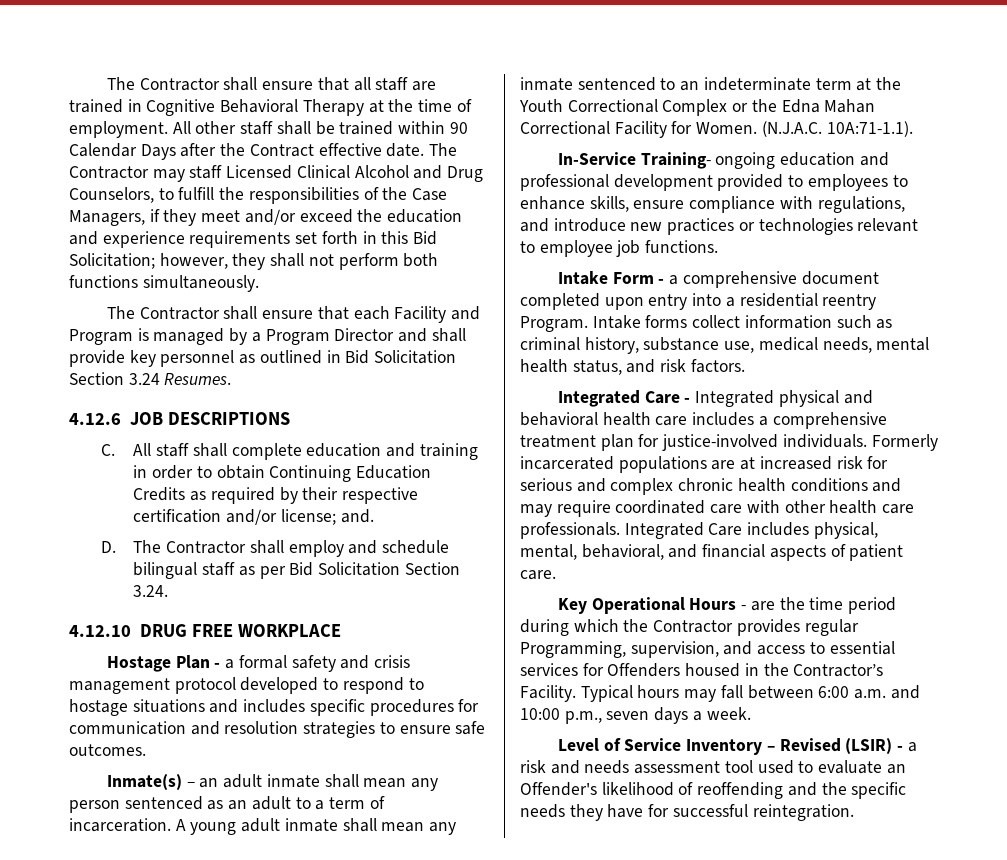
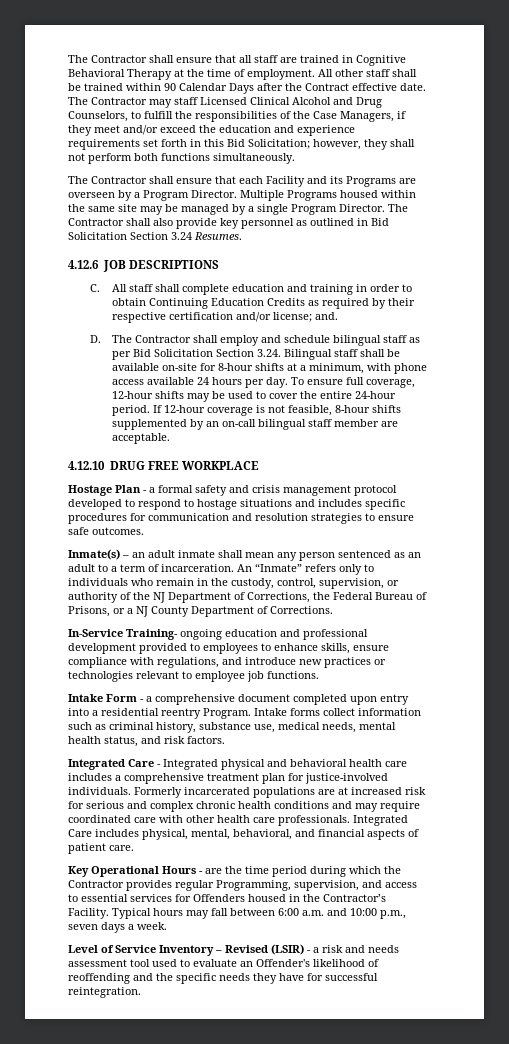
[69,328,466,345] Program is managed by a Program Director and shall -> [330,176,416,187] [68,190,416,201] [68,204,408,215] [68,218,173,226] its Programs are overseen by a Program Director. Multiple Programs housed within the same site may be managed by a single Program Director. The Contractor shall also
(169, 591) none -> [283,349,400,360] [111,363,427,374] [111,377,415,388] [111,391,396,402] [111,405,401,416] [111,419,398,430] [111,433,170,444] Bilingual staff shall be available on-site for 8-hour shifts at a minimum, with phone access available 24 hours per day. To ensure full coverage, 12-hour shifts may be used to cover the entire 24-hour period. If 12-hour coverage is not feasible, 8-hour shifts supplemented by an on-call bilingual staff member are acceptable.
[175,818,457,835] [520,77,902,91] [519,99,876,116] [520,121,913,138] A young adult inmate shall mean any inmate sentenced to an indeterminate term at the Youth Correctional Complex or the Edna Mahan Correctional Facility for Women. (N.J.A.C. 10A:71-1.1). -> [237,563,374,575] [68,578,399,589] [68,592,427,603] [68,606,333,617] An “Inmate” refers only to individuals who remain in the custody, control, supervision, or authority of the NJ Department of Corrections, the Federal Bureau of Prisons, or a NJ County Department of Corrections.

